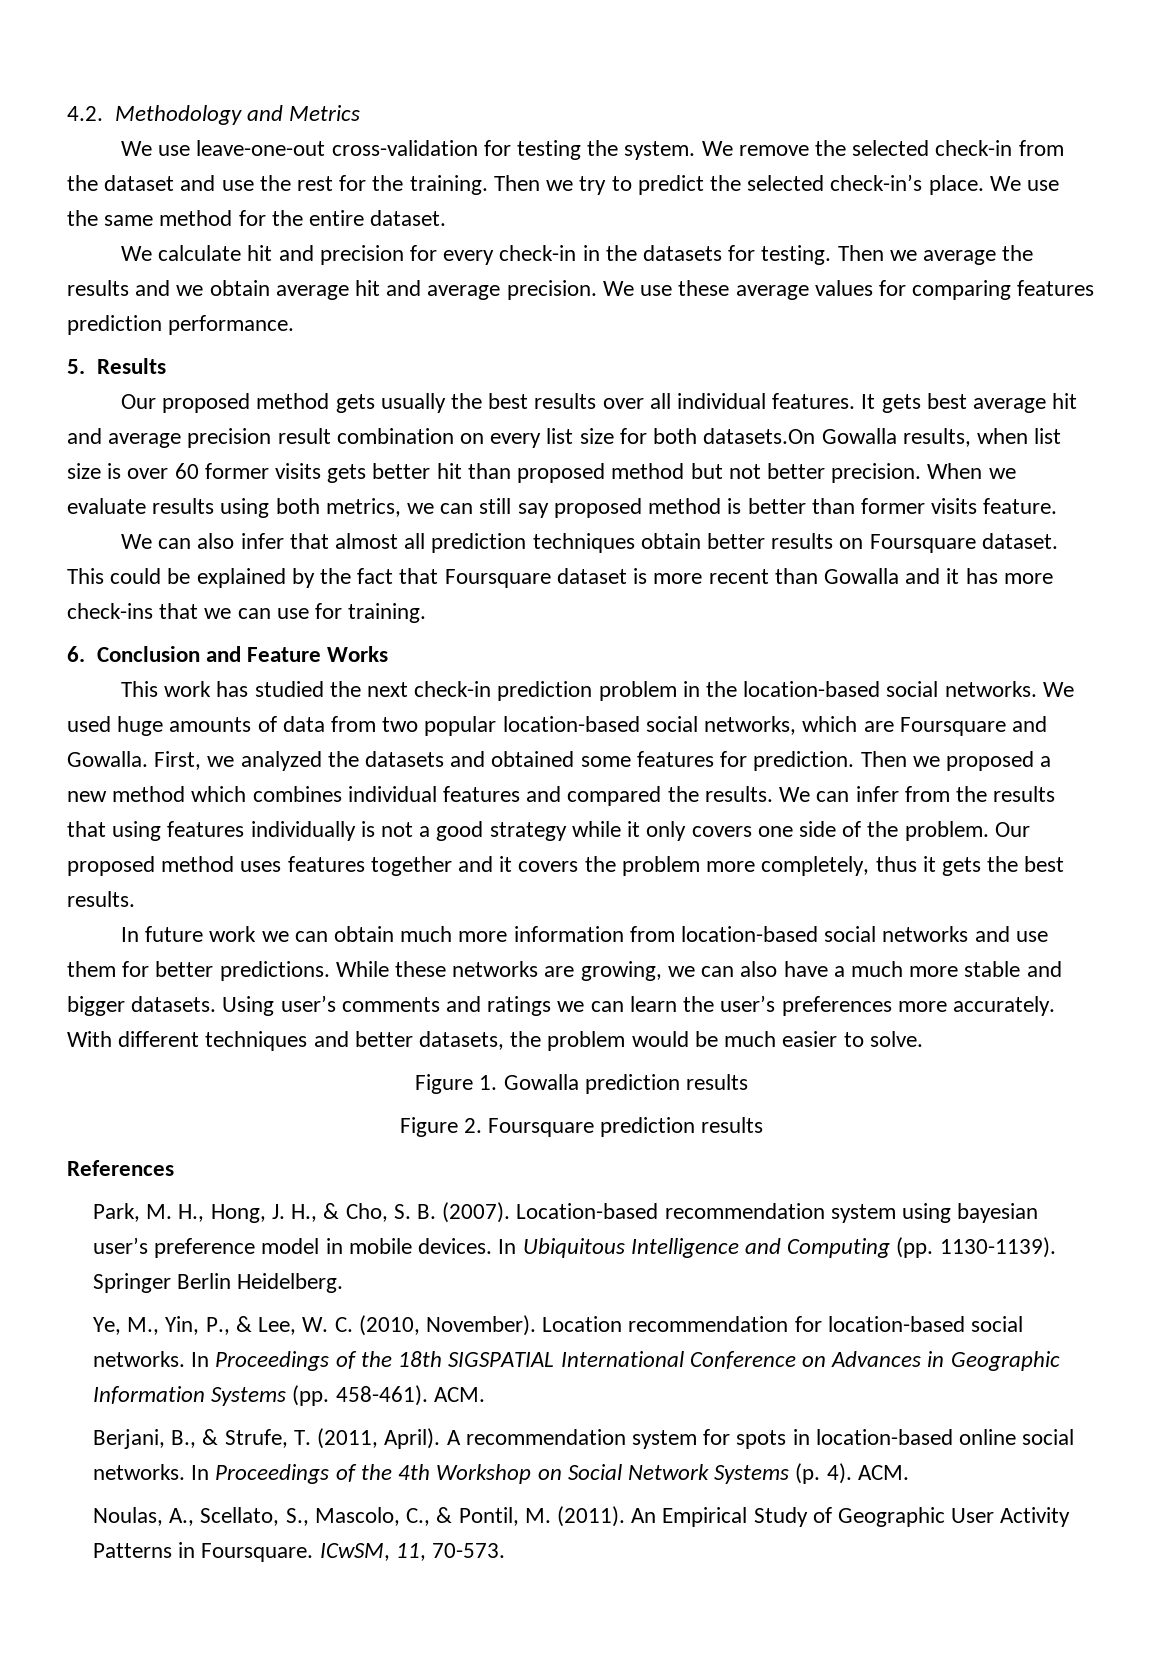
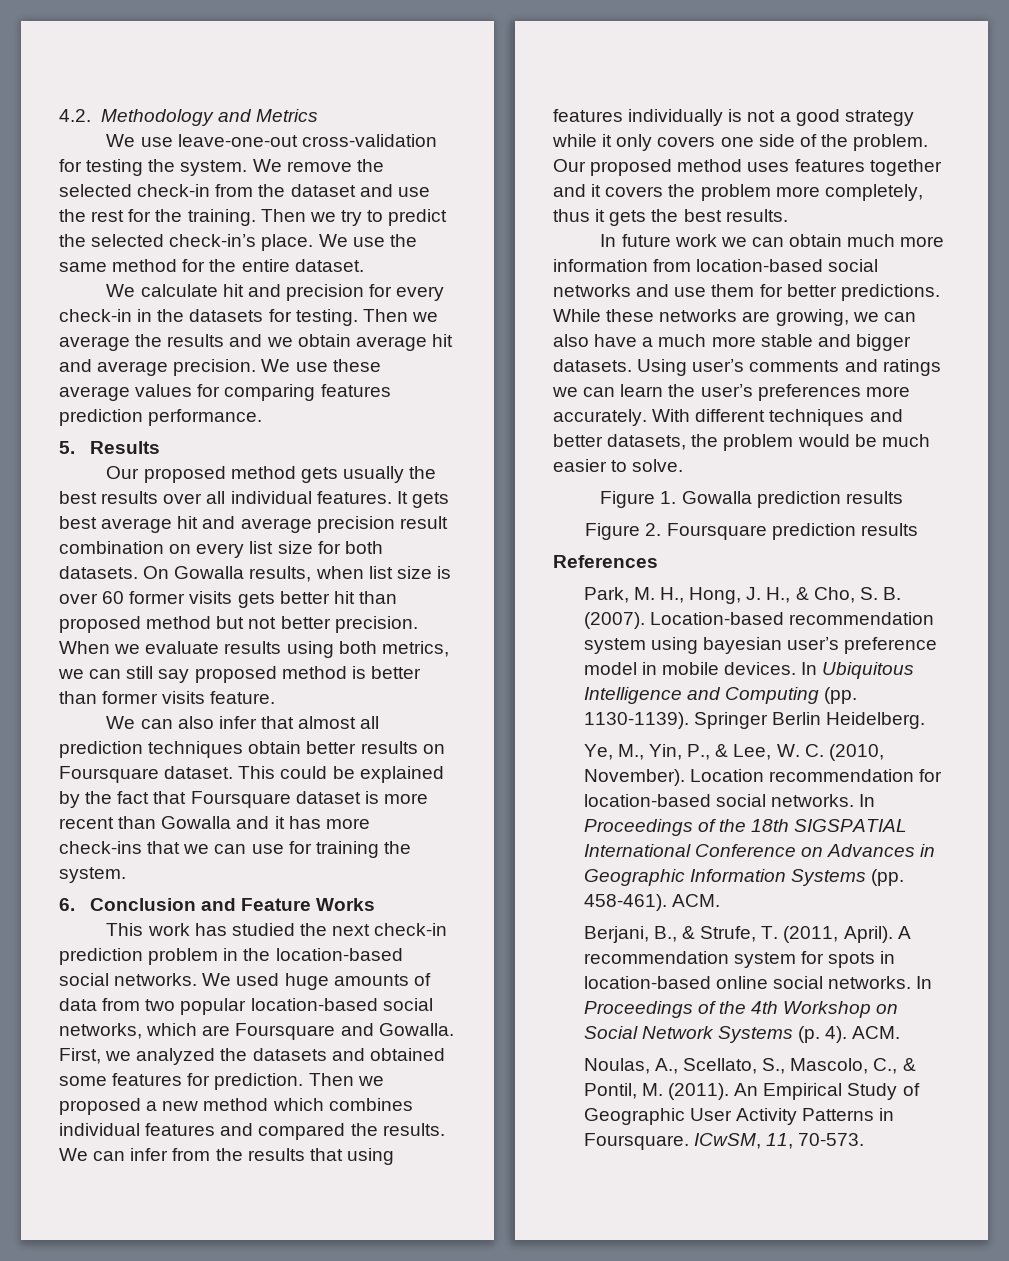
[703,428,816,444] datasets.On -> [59,566,170,579] datasets. On
[348,603,427,623] training. -> [315,841,411,858] [59,867,126,883] training the system.

